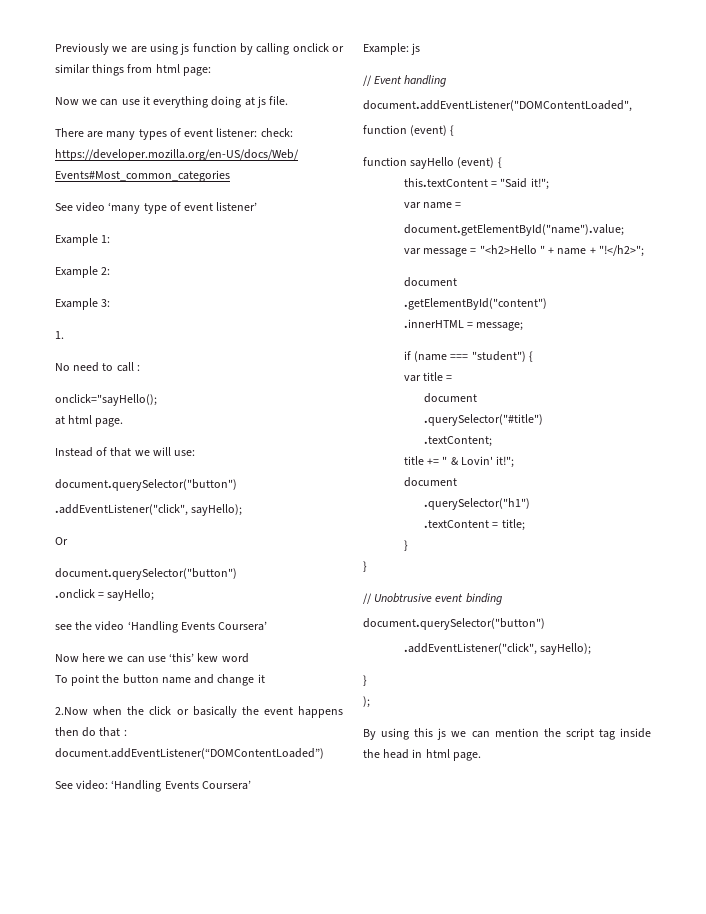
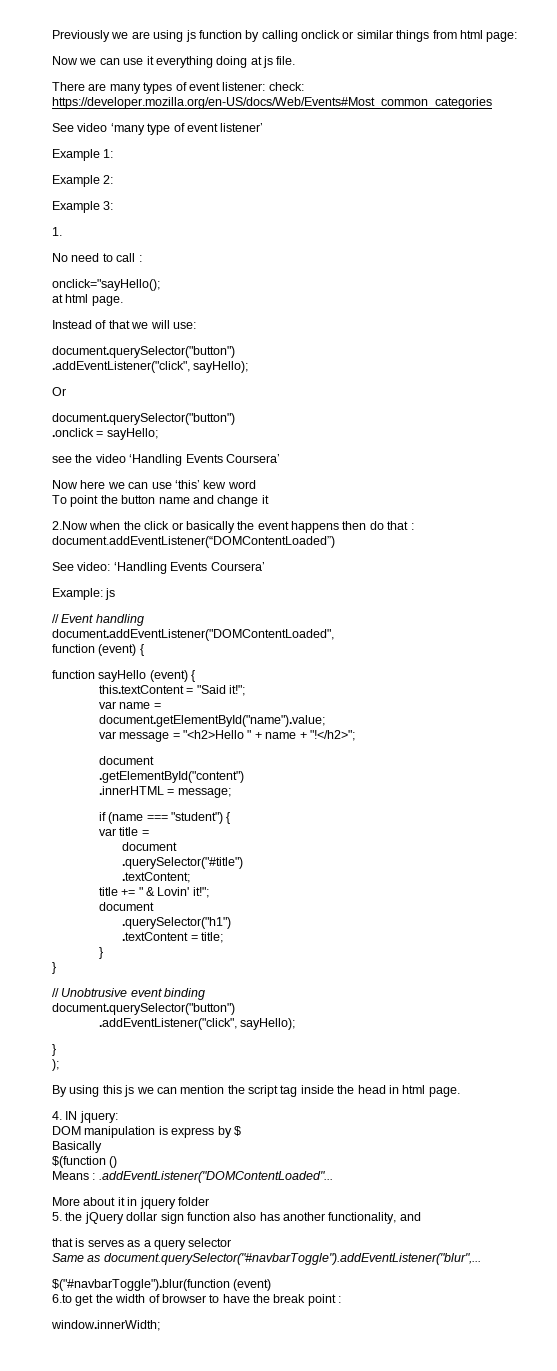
(481, 756) none -> [52,1111,118,1123] [52,1126,241,1138] [52,1141,102,1153] [52,1156,118,1168] [52,1171,333,1183] [52,1197,209,1209] [52,1212,421,1224] [52,1238,232,1250] [52,1253,481,1265] [52,1279,272,1291] [52,1294,342,1306] [51,1320,160,1331] // 4. IN jquery: // DOM manipulation is express by $ // Basically // $(function () // Means : .addEventListener("DOMContentLoaded"... // More about it in jquery folder // 5. the jQuery dollar sign function also has another functionality, and // that is serves as a query selector // Same as document.querySelector("#navbarToggle").addEventListener("blur",... // $("#navbarToggle").blur(function (event) // 6.to get the width of browser to have the break point : // window.innerWidth;

